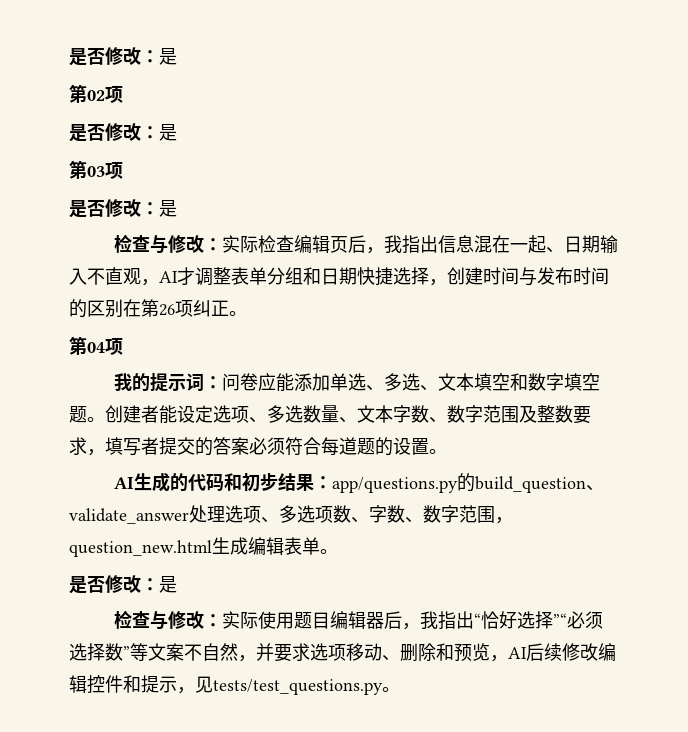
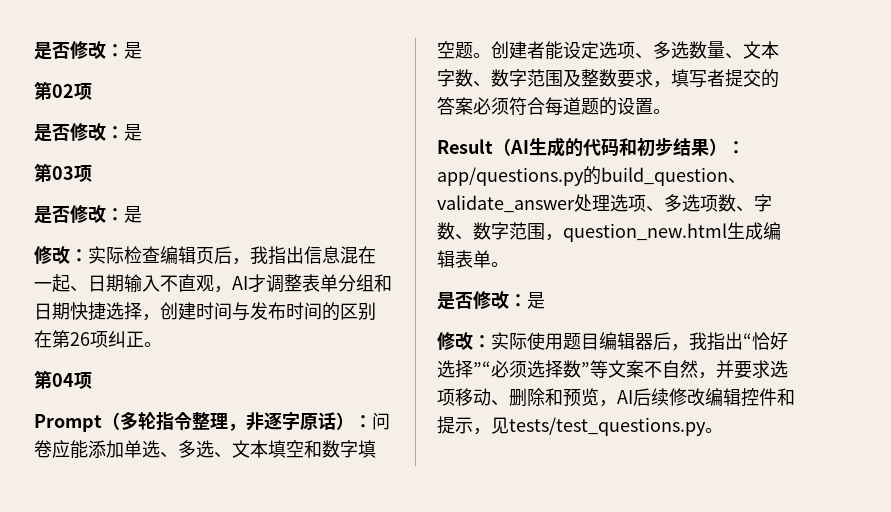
[114,234,169,254] 检查与 -> (142, 214) none
[114,372,205,392] 我的提示词 -> [34,411,354,432] Prompt（多轮指令整理，非逐字原话）
(447, 451) none -> [437,138,511,156] Result（
(315, 482) none -> [709,138,727,156] ）
[114,610,169,630] 检查与 -> (545, 300) none

